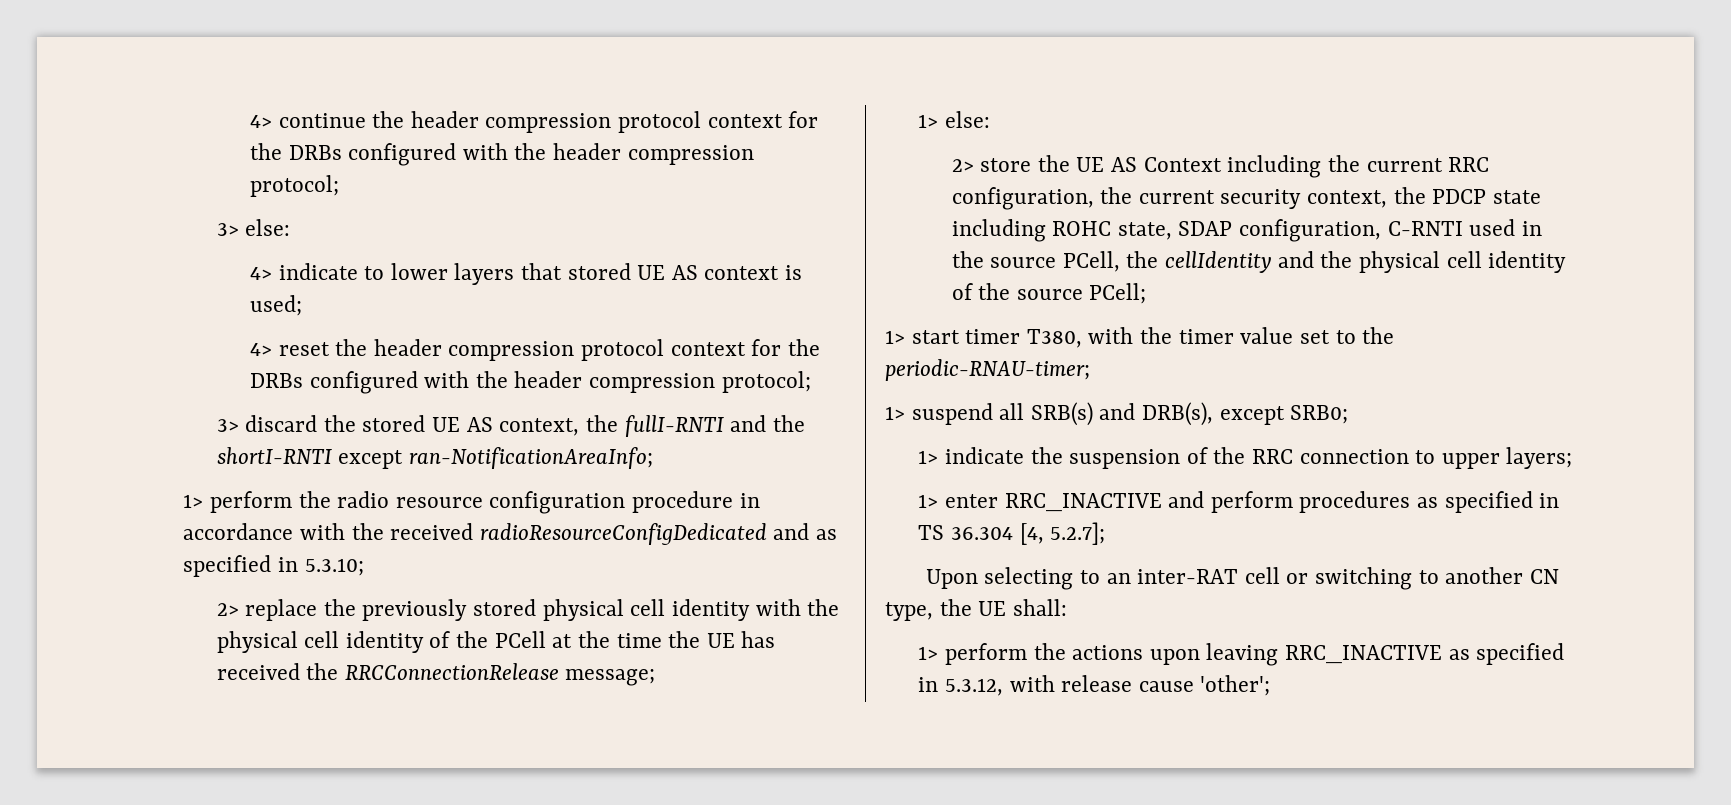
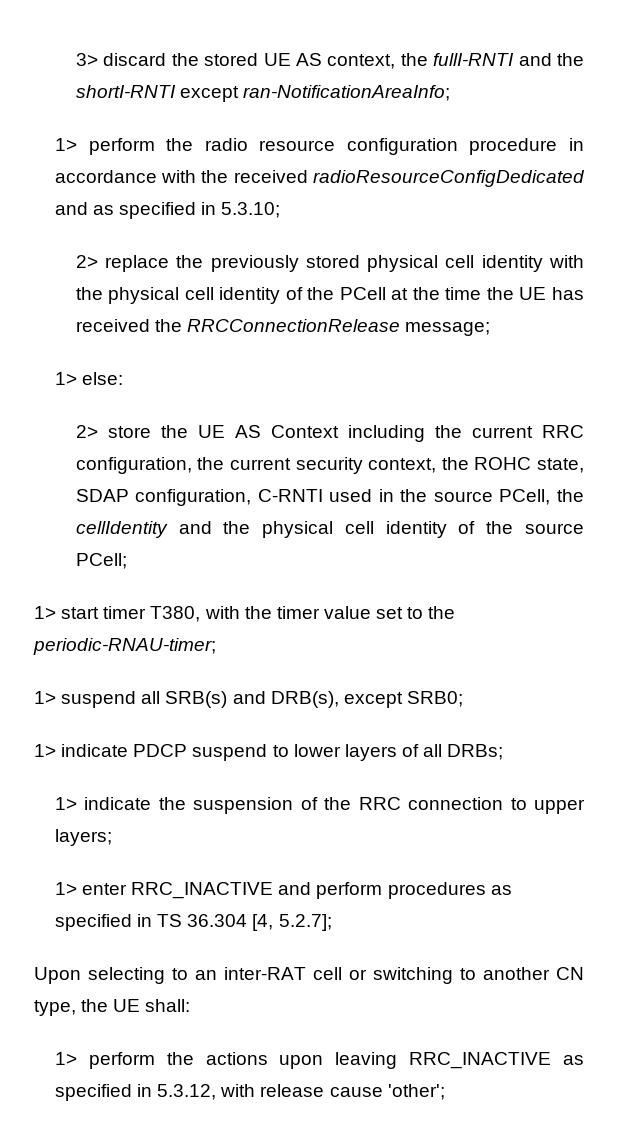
[249,111,819,133] [249,143,754,166] [249,175,339,197] [216,219,291,236] [249,263,803,285] [249,295,302,316] [249,339,820,361] [249,371,811,394] 4> continue the header compression protocol context for the DRBs configured with the header compression protocol; // 3> else: // 4> indicate to lower layers that stored UE AS context is used; // 4> reset the header compression protocol context for the DRBs configured with the header compression protocol; // -> (75, 59) none
[1432,189,1541,204] [951,219,1046,242] PDCP state including -> (469, 463) none
(1349, 414) none -> [34,744,504,761] // 1> indicate PDCP suspend to lower layers of all DRBs;

